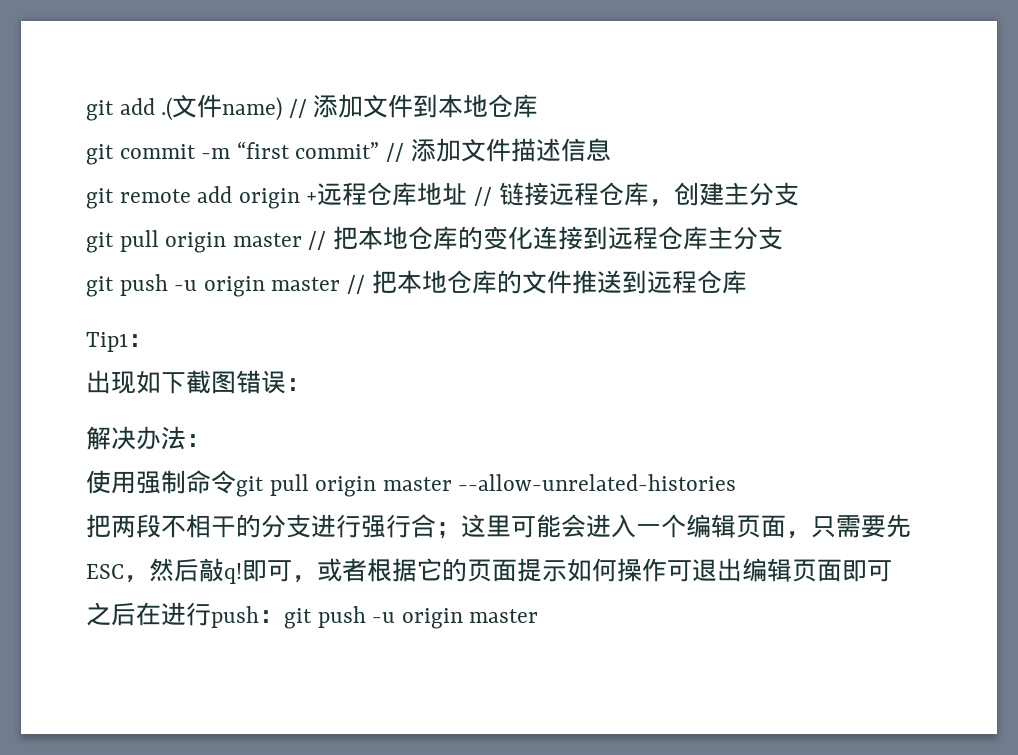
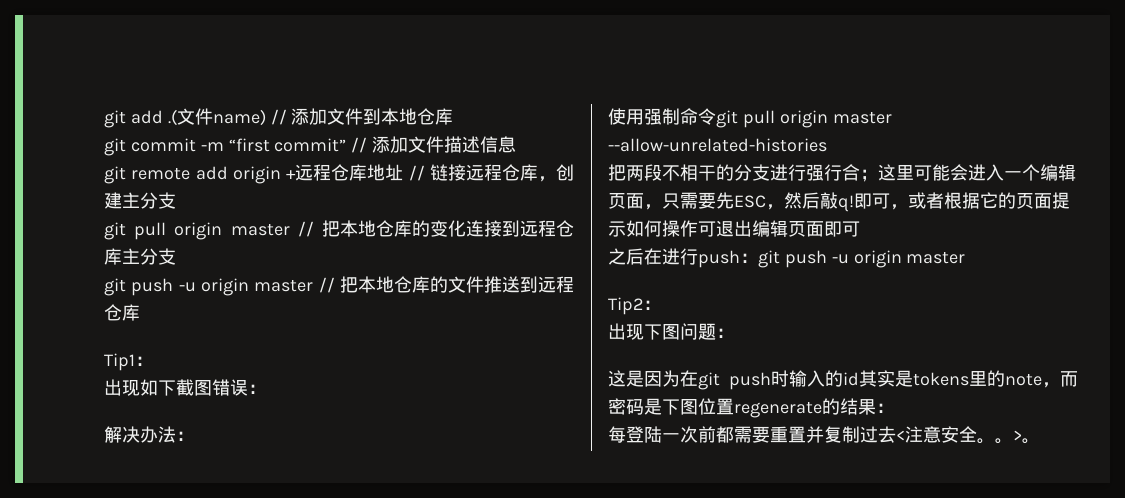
(539, 616) none -> [608,297,661,315] [608,323,734,340] [608,370,1078,390] [608,398,894,418] [608,426,1040,444] // Tip2： // 出现下图问题： // 这是因为在git push时输入的id其实是tokens里的note，而密码是下图位置regenerate的结果： // 每登陆一次前都需要重置并复制过去<注意安全。。>。

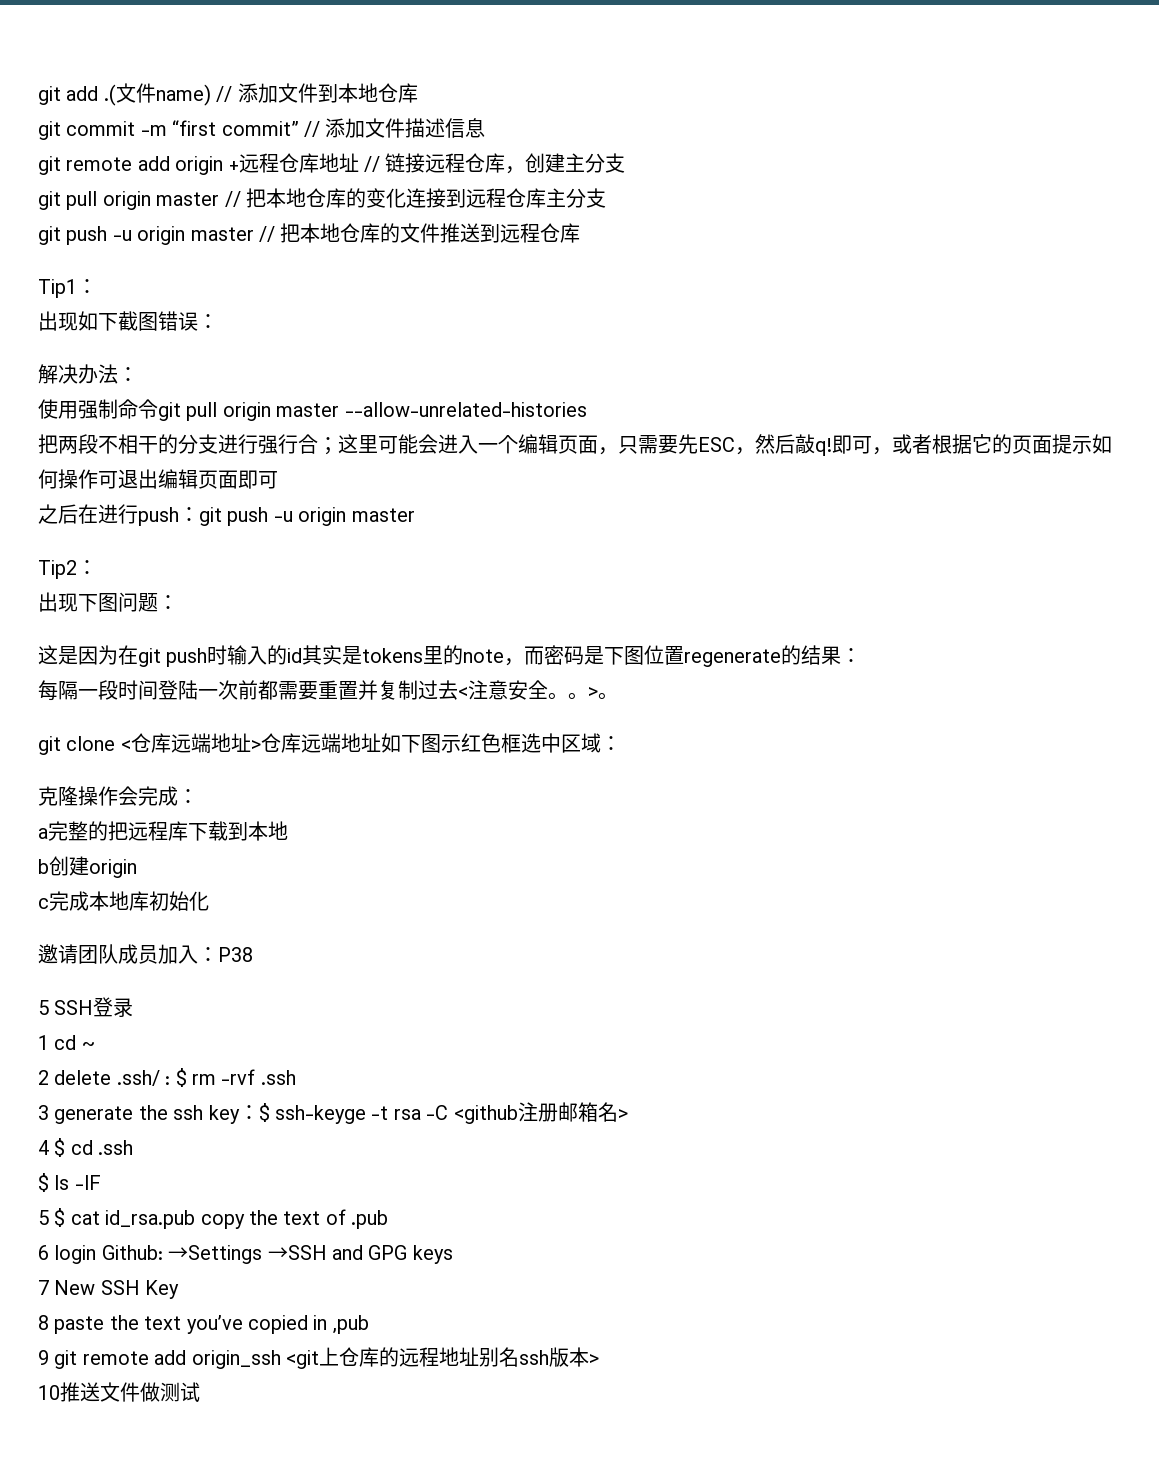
(626, 434) none -> [58,680,158,700] 隔一段时间
(1040, 441) none -> [38,733,621,755] [38,786,198,806] [38,821,288,841] [38,856,137,878] [38,891,209,911] [38,944,253,964] [38,997,134,1017] [38,1035,95,1050] [38,1068,296,1087] [38,1102,628,1124] [38,1138,134,1157] [38,1173,101,1192] [38,1208,389,1229] [38,1245,453,1264] [38,1280,180,1299] [38,1315,369,1334] [38,1347,599,1369] [38,1382,200,1402] // git clone <仓库远端地址>仓库远端地址如下图示红色框选中区域： // 克隆操作会完成： // a完整的把远程库下载到本地 // b创建origin // c完成本地库初始化 // 邀请团队成员加入：P38 // 5 SSH登录 // 1 cd ~ // 2 delete .ssh/ : $ rm -rvf .ssh // 3 generate the ssh key：$ ssh-keyge -t rsa -C <github注册邮箱名> // 4 $ cd .ssh // $ ls -lF // 5 $ cat id_rsa.pub copy the text of .pub // 6 login Github: →Settings →SSH and GPG keys // 7 New SSH Key // 8 paste the text you’ve copied in ,pub // 9 git remote add origin_ssh <git上仓库的远程地址别名ssh版本> // 10推送文件做测试

